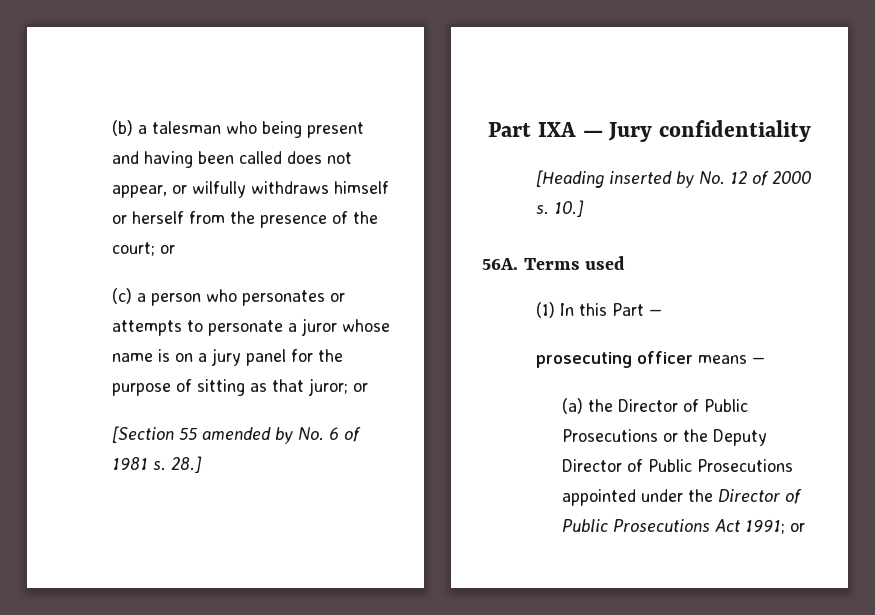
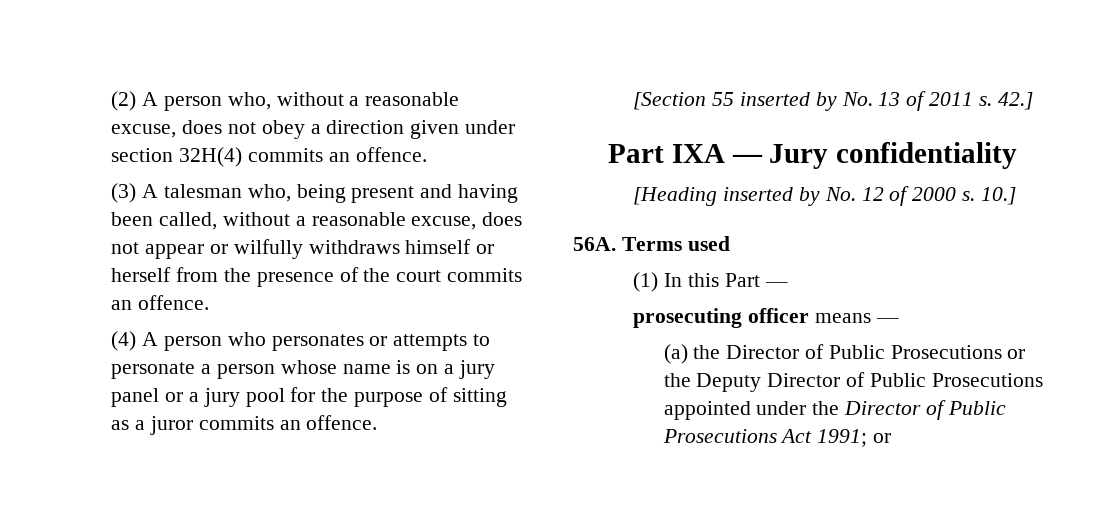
[111,120,257,136] (b) a talesman who -> [111,91,460,111] [111,120,516,139] [111,147,427,167] [111,183,291,203] (2) A person who, without a reasonable excuse, does not obey a direction given under section 32H(4) commits an offence. // (3) A talesman who,
[238,151,352,164] [111,185,167,198] called does not appear, -> [159,212,523,230] [111,242,205,259] called, without a reasonable excuse, does not appear
[111,242,175,256] [111,288,146,304] court; or // (c) a -> [396,268,523,282] [111,295,210,310] [111,331,159,351] court commits an offence. // (4) A
[300,318,337,336] juror -> [217,364,276,379] person
(286, 357) none -> [165,388,285,407] or a jury pool
[271,378,368,396] that juror; or -> [135,415,378,435] a juror commits an offence.
[201,427,361,444] [111,456,202,473] amended by No. 6 of 1981 s. 28.] -> [740,91,1033,111] inserted by No. 13 of 2011 s. 42.]

